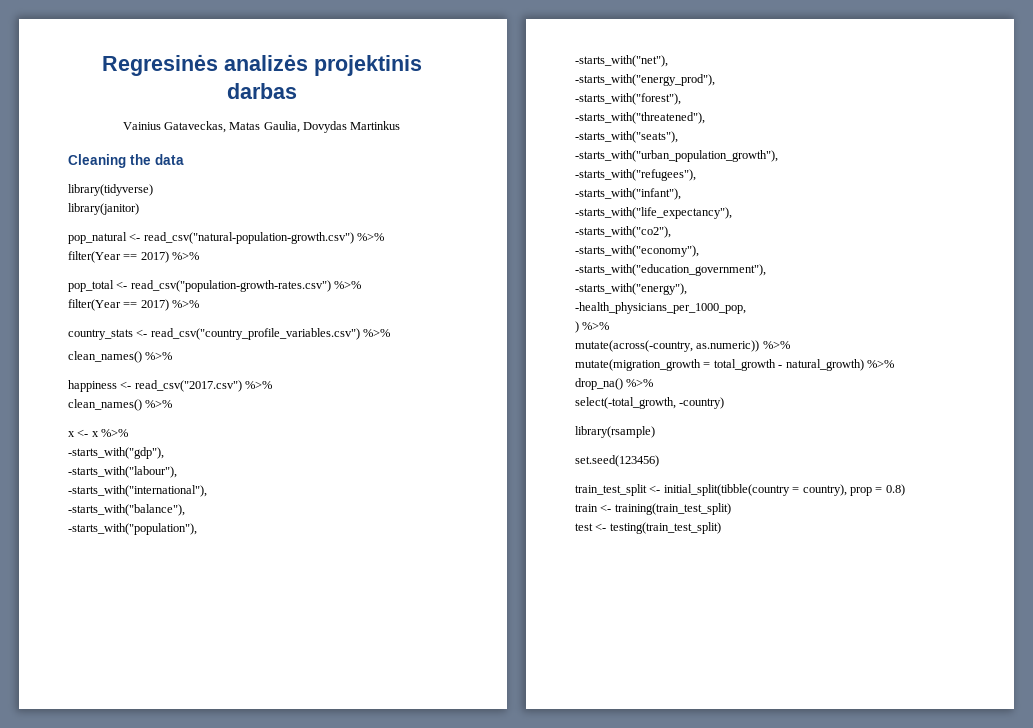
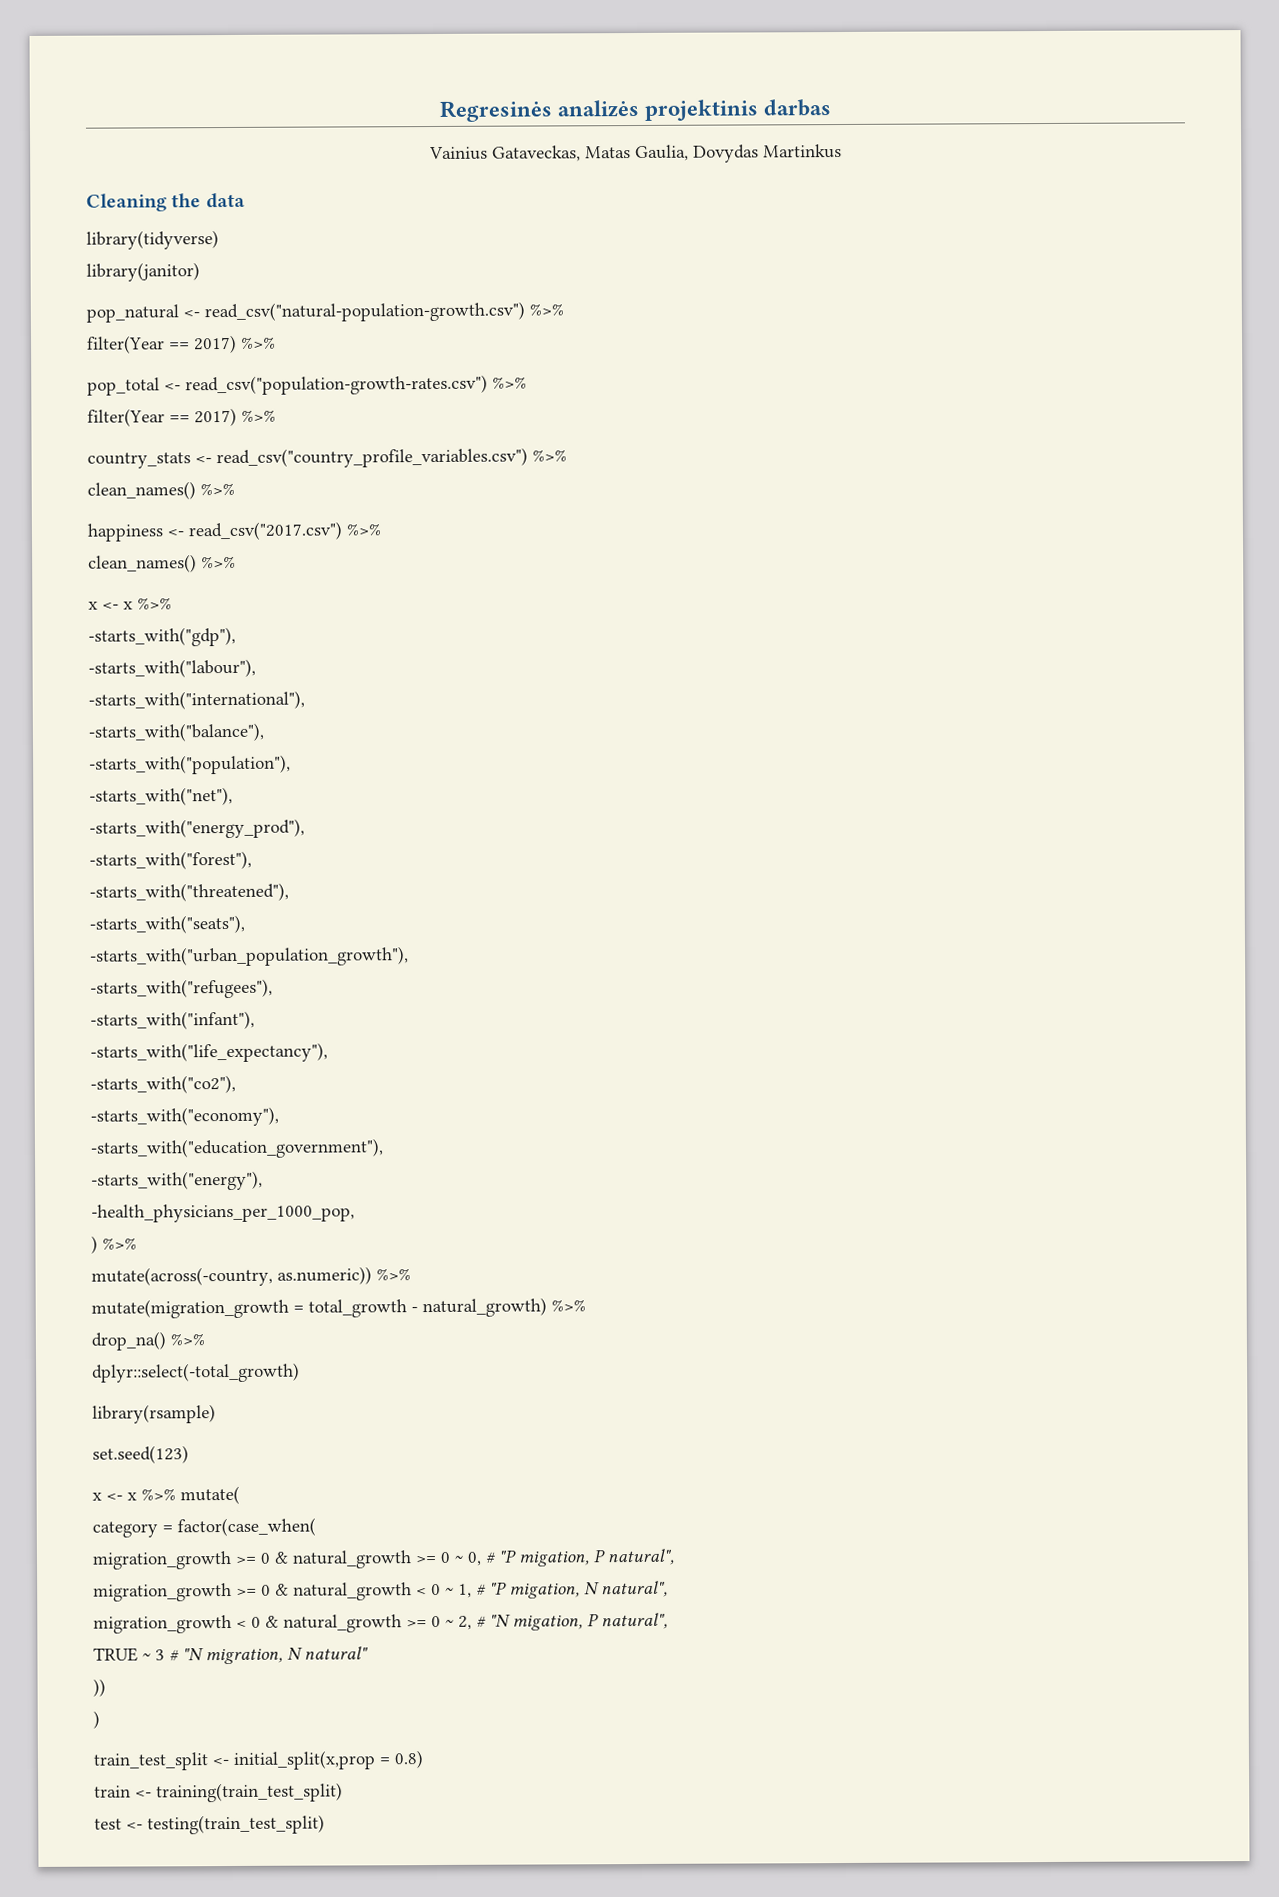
[575,397,725,409] select(-total_growth, -country) -> [92,1362,300,1383] dplyr::select(-total_growth)
[575,455,659,467] [575,484,872,496] set.seed(123456) // train_test_split <- initial_split(tibble(country = country), prop -> [92,1445,189,1464] [92,1485,240,1505] [92,1517,316,1538] [92,1548,675,1570] [93,1580,668,1602] [93,1612,668,1634] [93,1646,369,1665] [93,1678,106,1697] [93,1710,100,1729] [93,1750,376,1771] set.seed(123) // x <- x %>% mutate( // category = factor(case_when( // migration_growth >= 0 & natural_growth >= 0 ~ 0, # "P migation, P natural", // migration_growth >= 0 & natural_growth < 0 ~ 1, # "P migation, N natural", // migration_growth < 0 & natural_growth >= 0 ~ 2, # "N migation, P natural", // TRUE ~ 3 # "N migration, N natural" // )) // ) // train_test_split <- initial_split(x,prop

